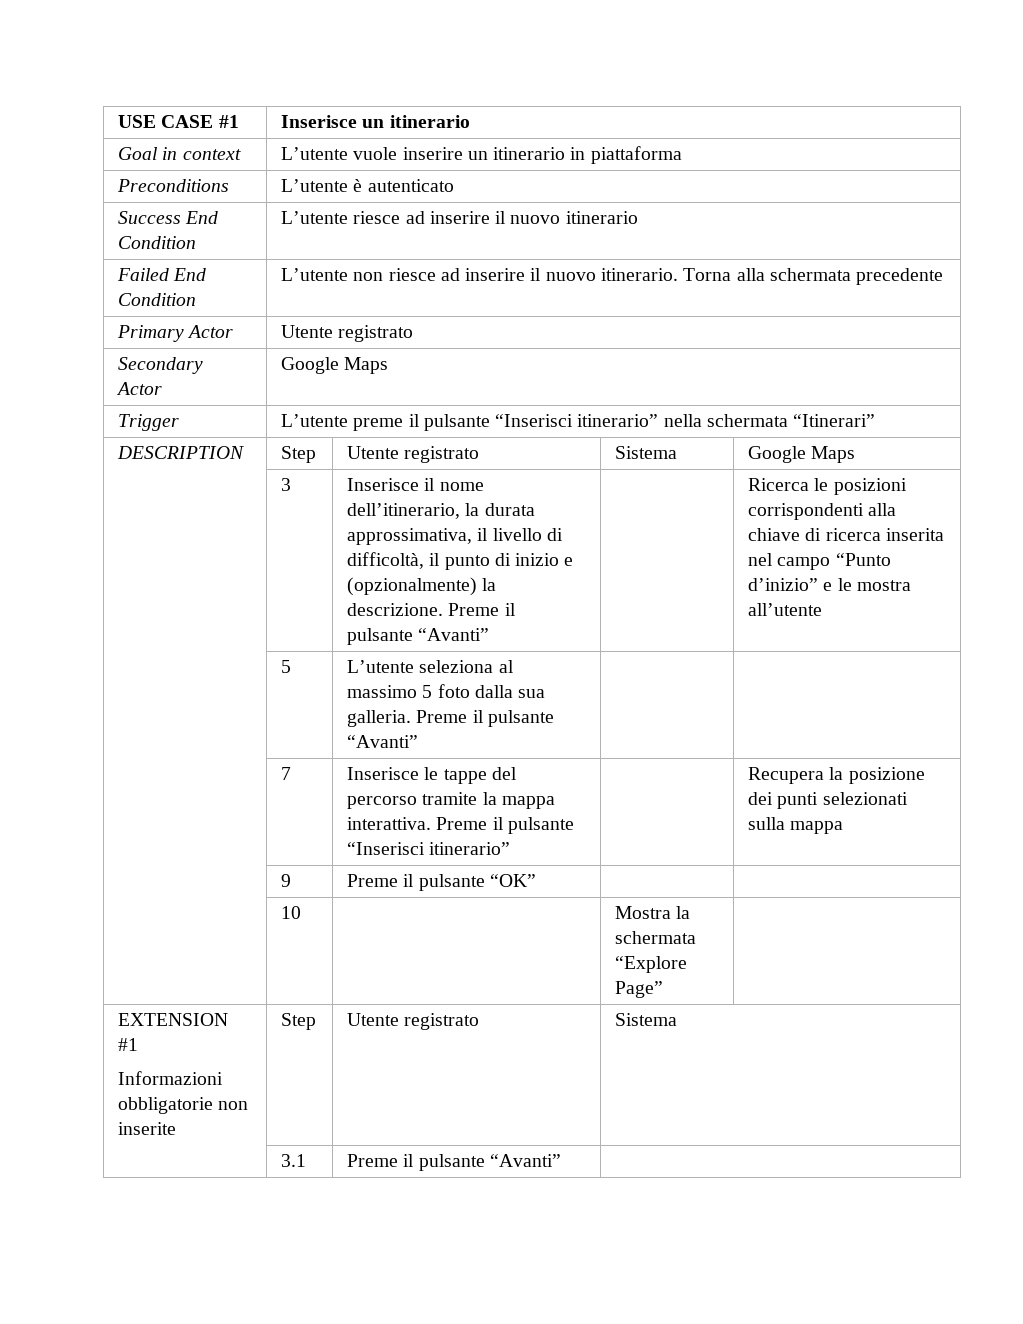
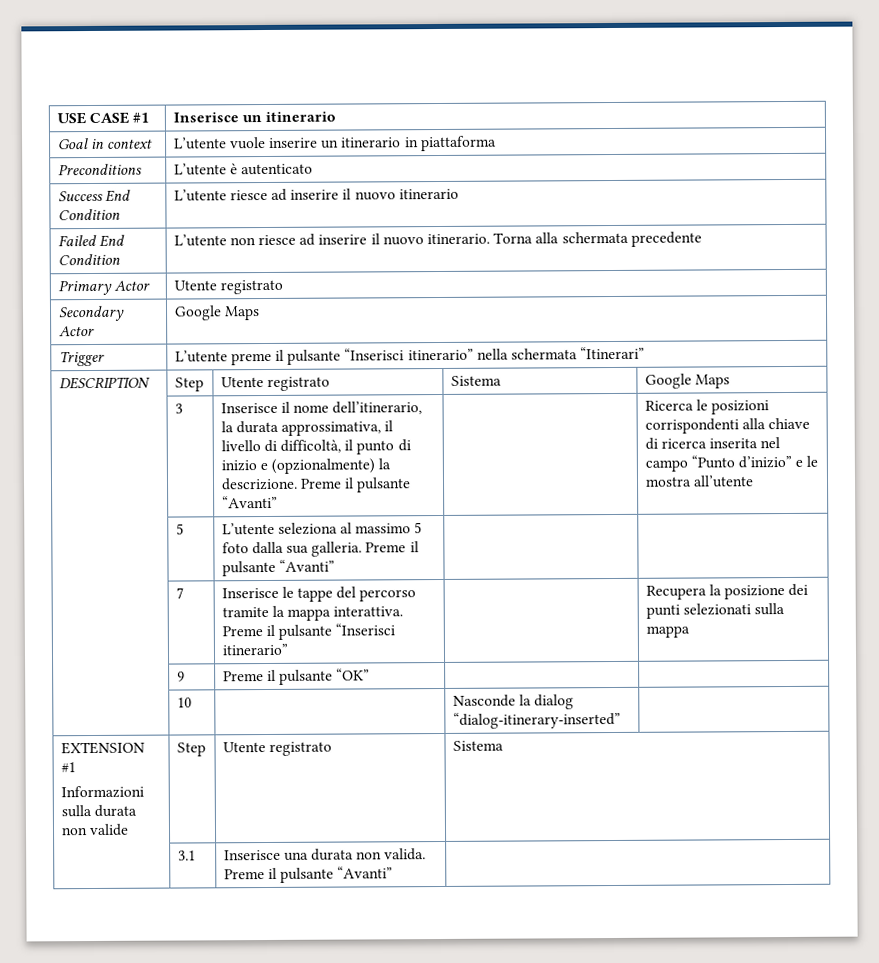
[615,906,691,919] [615,931,697,944] [615,956,688,973] [615,981,664,998] Mostra la schermata “Explore Page” -> [452,694,575,710] [452,711,621,729] Nasconde la dialog “dialog-itinerary-inserted”
[118,1097,249,1114] [118,1122,177,1135] obbligatorie non inserite -> [60,804,137,818] [60,823,129,837] sulla durata non valide
(307, 1160) none -> [223,848,427,861] Inserisce una durata non valida.

